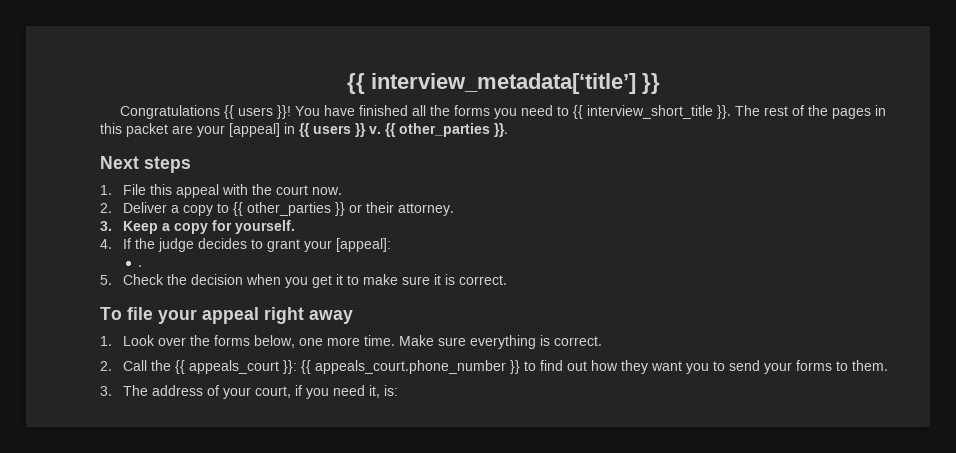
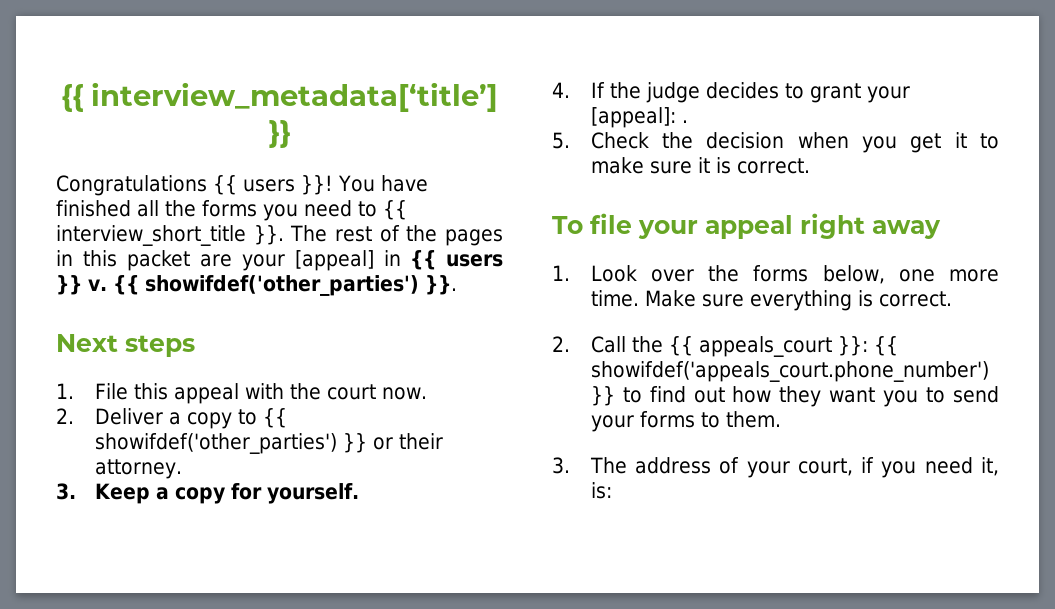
[399,123,490,137] other_parties -> [144,275,419,296] showifdef('other_parties')
[246,202,331,216] other_parties -> [94,433,337,454] showifdef('other_parties')
(391, 245) // -> (676, 117) none
[314,360,506,374] appeals_court.phone_number -> [590,361,989,382] showifdef('appeals_court.phone_number')

